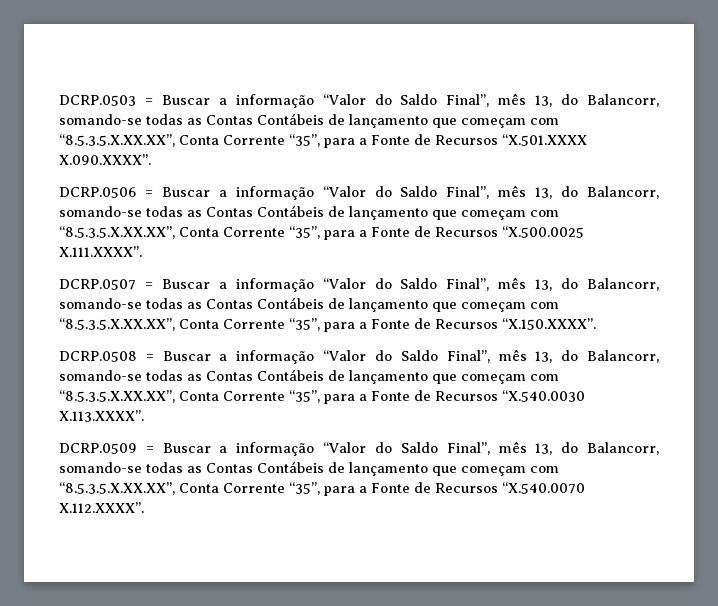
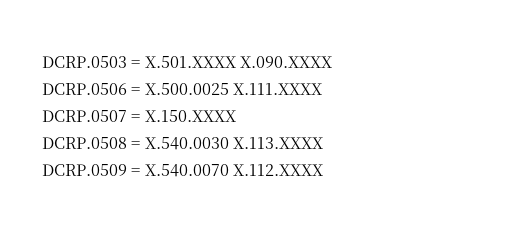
[161,93,659,108] [59,113,559,128] [59,134,587,148] [59,154,151,165] [59,185,659,200] [59,205,559,220] [59,226,584,240] [59,246,142,257] [59,277,659,292] [59,297,559,312] [59,318,596,332] [59,349,660,364] [59,369,559,384] [59,390,585,404] [59,410,144,422] [59,441,660,456] [59,461,559,476] [59,482,585,496] [59,502,144,513] Buscar a informação “Valor do Saldo Final”, mês 13, do Balancorr, somando-se todas as Contas Contábeis de lançamento que começam com “8.5.3.5.X.XX.XX”, Conta Corrente “35”, para a Fonte de Recursos “X.501.XXXX X.090.XXXX”. // DCRP.0506 = Buscar a informação “Valor do Saldo Final”, mês 13, do Balancorr, somando-se todas as Contas Contábeis de lançamento que começam com “8.5.3.5.X.XX.XX”, Conta Corrente “35”, para a Fonte de Recursos “X.500.0025 X.111.XXXX”. // DCRP.0507 = Buscar a informação “Valor do Saldo Final”, mês 13, do Balancorr, somando-se todas as Contas Contábeis de lançamento que começam com “8.5.3.5.X.XX.XX”, Conta Corrente “35”, para a Fonte de Recursos “X.150.XXXX”. // DCRP.0508 = Buscar a informação “Valor do Saldo Final”, mês 13, do Balancorr, somando-se todas as Contas Contábeis de lançamento que começam com “8.5.3.5.X.XX.XX”, Conta Corrente “35”, para a Fonte de Recursos “X.540.0030 X.113.XXXX”. // DCRP.0509 = Buscar a informação “Valor do Saldo Final”, mês 13, do Balancorr, somando-se todas as Contas Contábeis de lançamento que começam com “8.5.3.5.X.XX.XX”, Conta Corrente “35”, para a Fonte de Recursos “X.540.0070 X.112.XXXX”. -> [144,56,332,68] [42,83,322,95] [42,110,236,122] [42,137,323,150] [42,164,323,177] X.501.XXXX X.090.XXXX // DCRP.0506 = X.500.0025 X.111.XXXX // DCRP.0507 = X.150.XXXX // DCRP.0508 = X.540.0030 X.113.XXXX // DCRP.0509 = X.540.0070 X.112.XXXX

